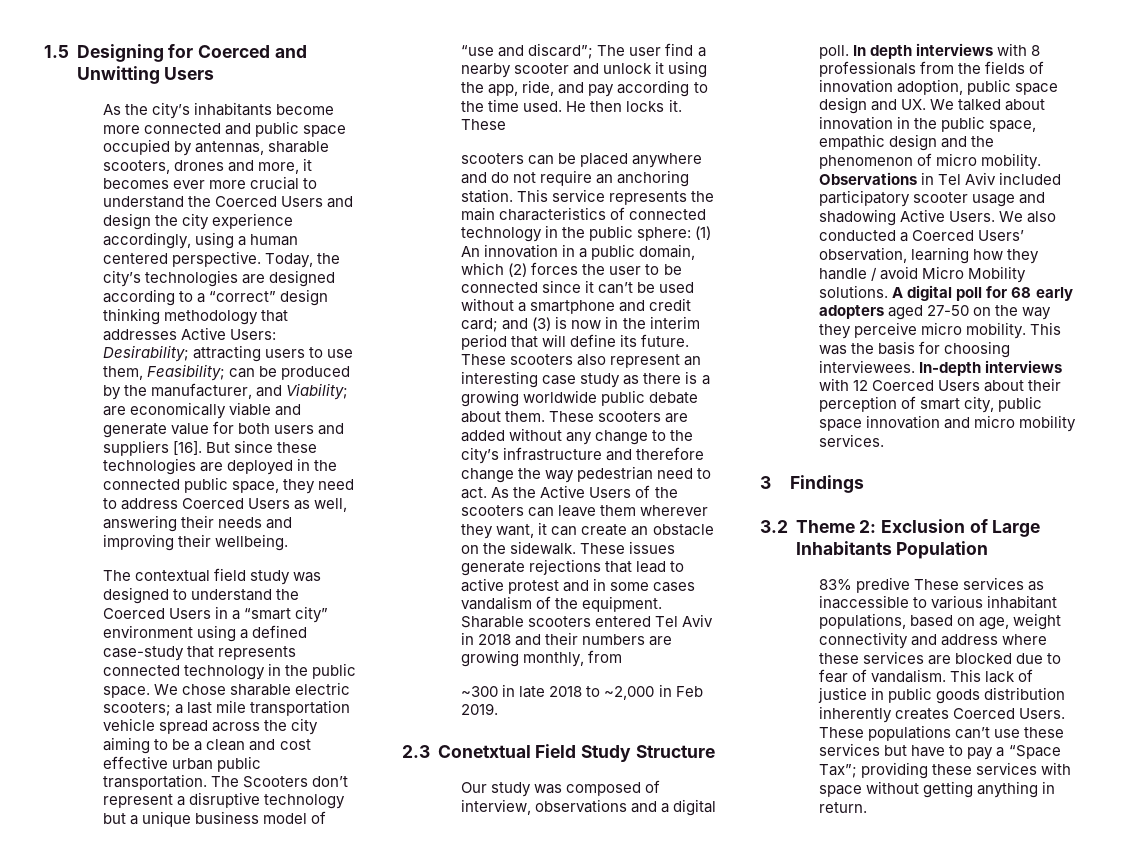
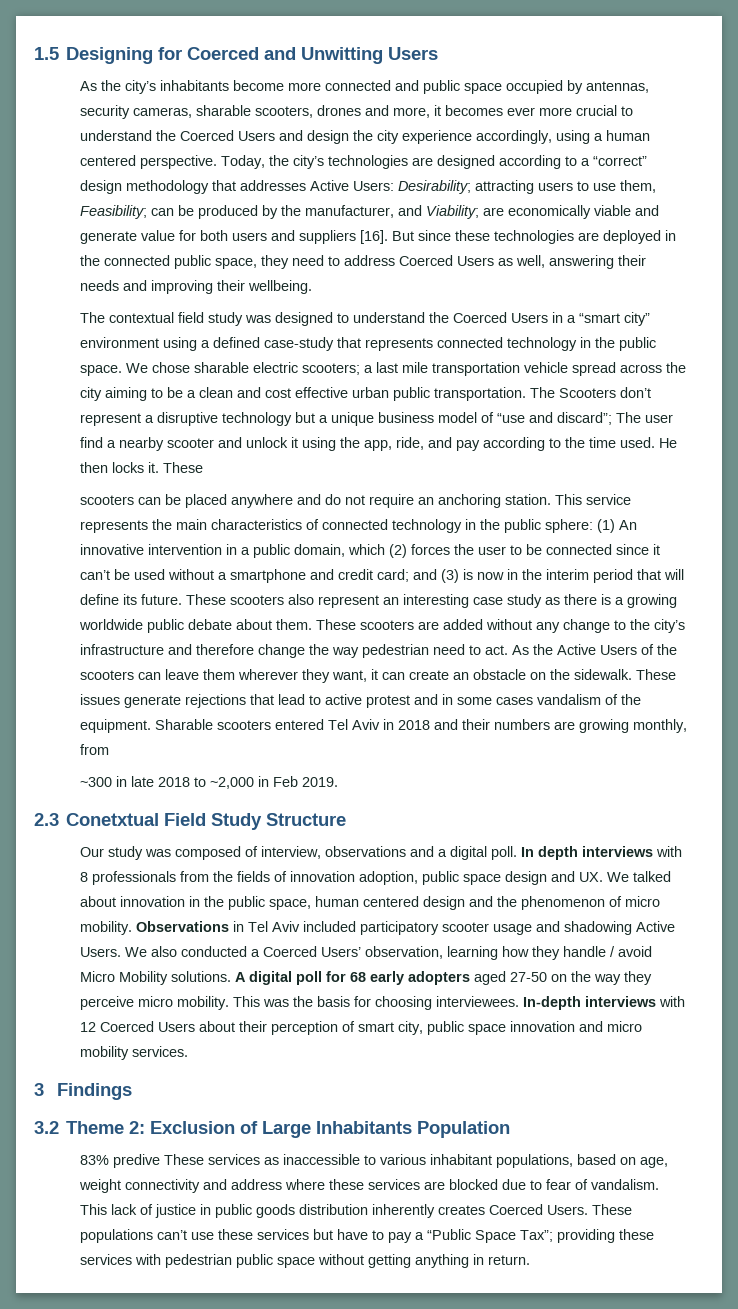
(265, 148) none -> [80,105,193,119] security cameras,
[103,308,161,325] thinking -> (123, 187) none
[484,244,559,258] innovation -> [80,544,223,555] innovative intervention
[819,134,886,150] empathic -> [315,896,420,907] human centered
[1008,745,1061,759] “Space -> [427,1229,517,1243] “Public Space
(1072, 768) none -> [165,1254,274,1268] pedestrian public

